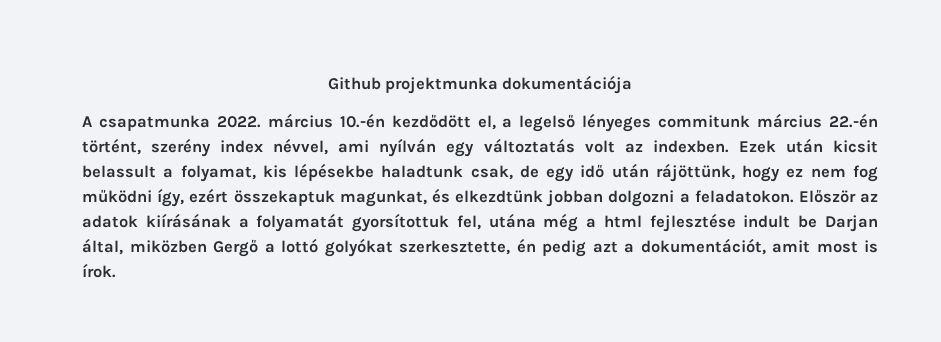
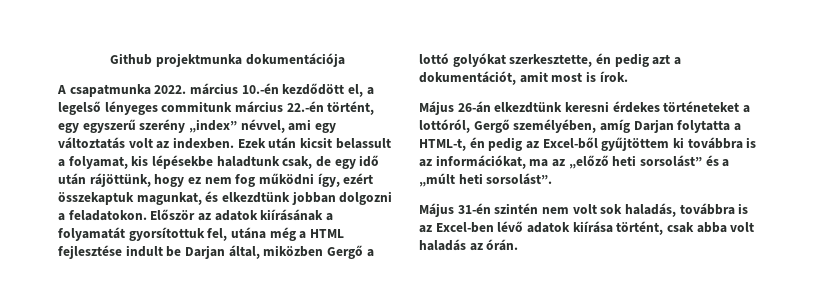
[151,138,264,157] szerény index -> [58,119,237,133] egy egyszerű szerény „index”
[379,138,437,157] nyílván -> (312, 125) none
[603,215,642,228] html -> [309,229,344,238] HTML
(116, 270) none -> [419,101,750,115] [419,119,741,133] [419,137,757,151] [419,155,730,169] [419,173,553,187] [419,203,749,217] [419,221,755,235] [419,239,519,251] // Május 26-án elkezdtünk keresni érdekes történeteket a lottóról, Gergő személyében, amíg Darjan folytatta a HTML-t, én pedig az Excel-ből gyűjtöttem ki továbbra is az információkat, ma az „előző heti sorsolást” és a „múlt heti sorsolást”. // Május 31-én szintén nem volt sok haladás, továbbra is az Excel-ben lévő adatok kiírása történt, csak abba volt haladás az órán.

